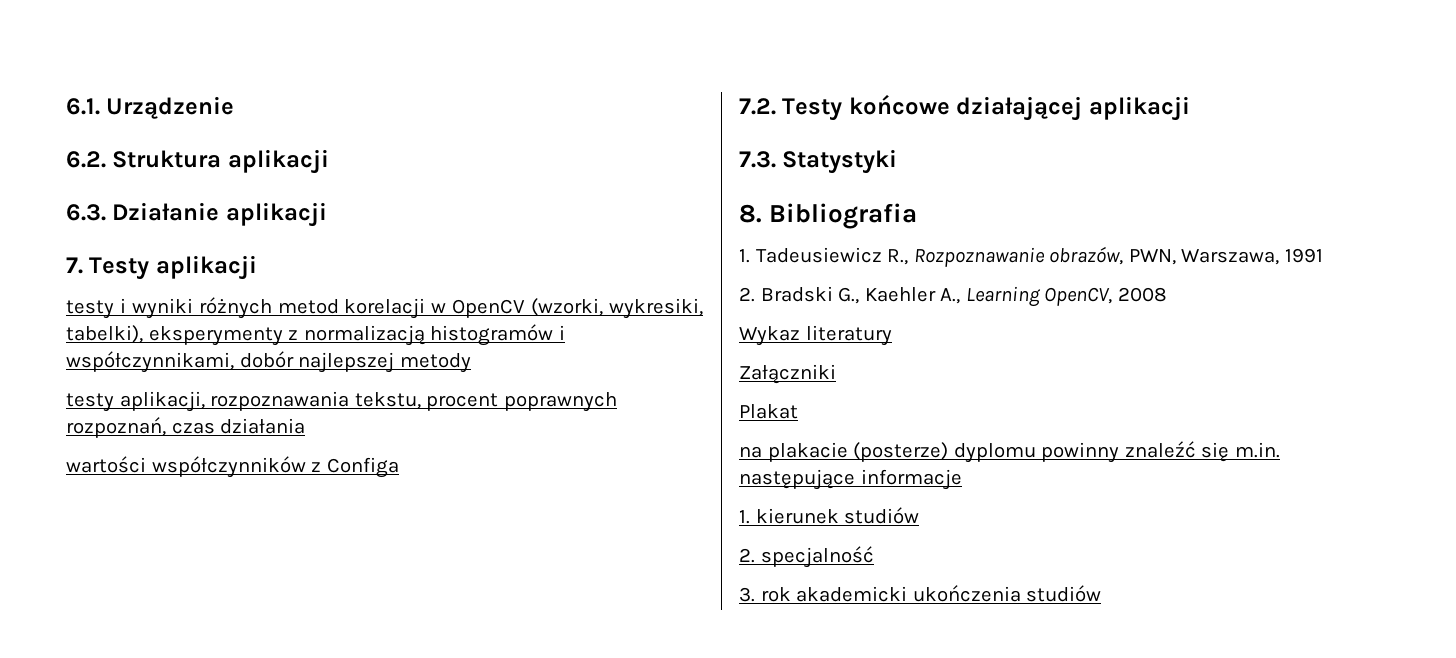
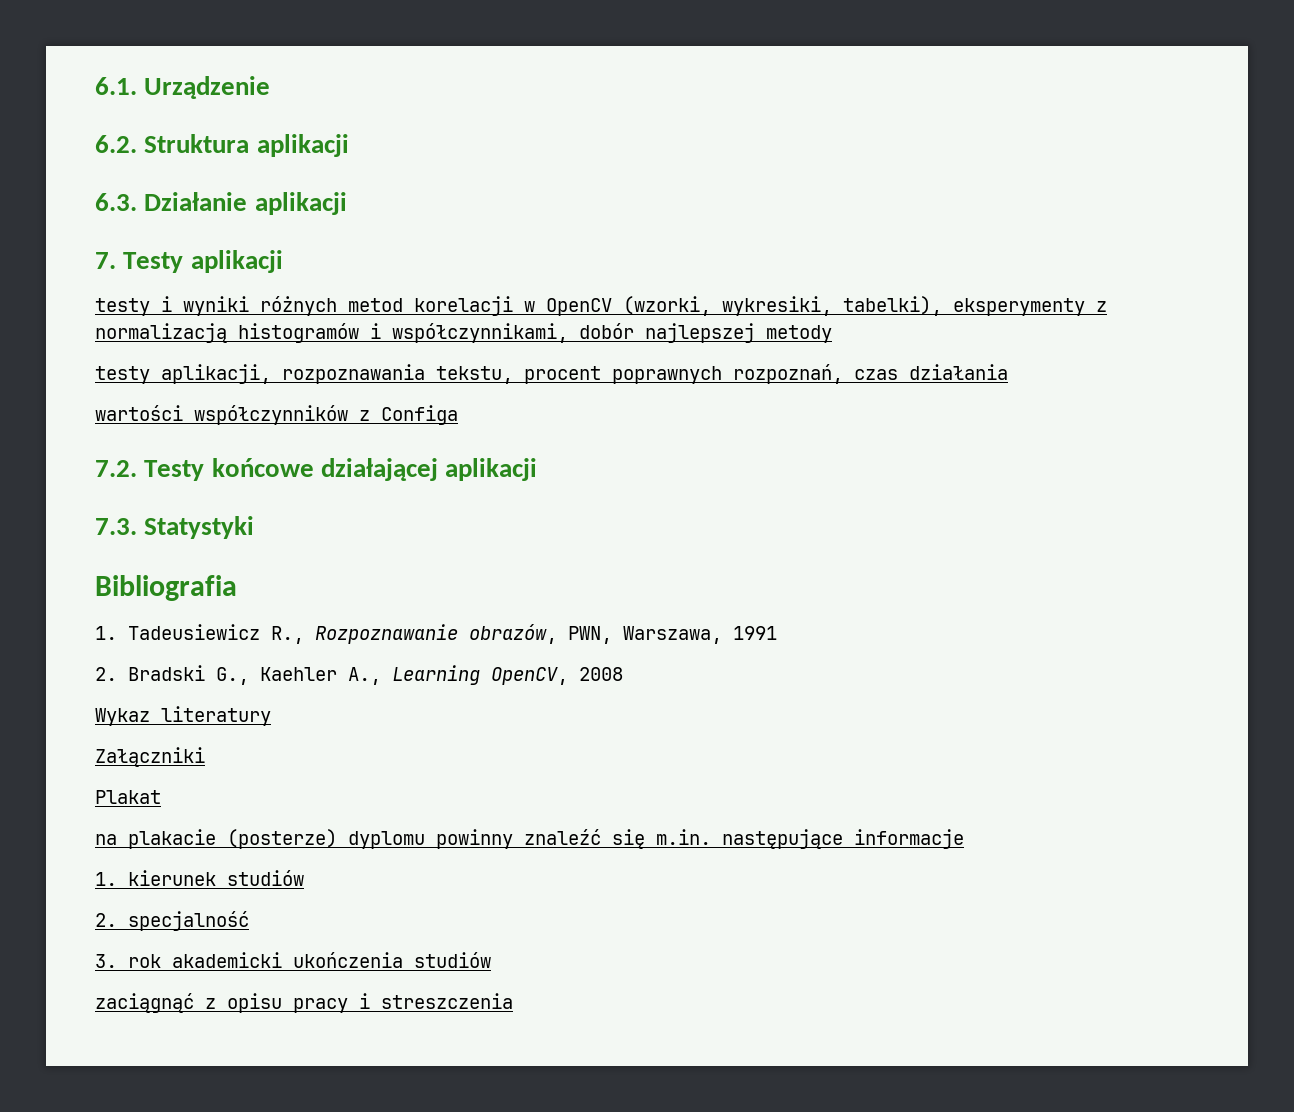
[739,204,762,223] 8. -> (255, 527) none
(1102, 593) none -> [95,993,513,1013] // zaciągnąć z opisu pracy i streszczenia

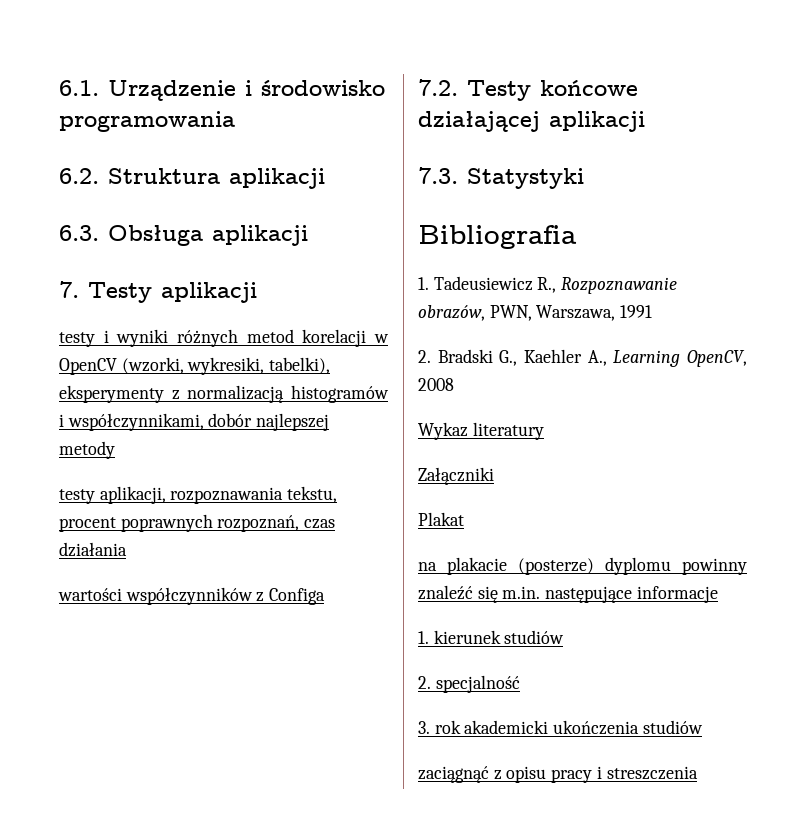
(271, 87) none -> [245,80,385,96] [59,111,235,132] i środowisko programowania
[144,192,248,211] Działanie -> [108,225,203,246] Obsługa

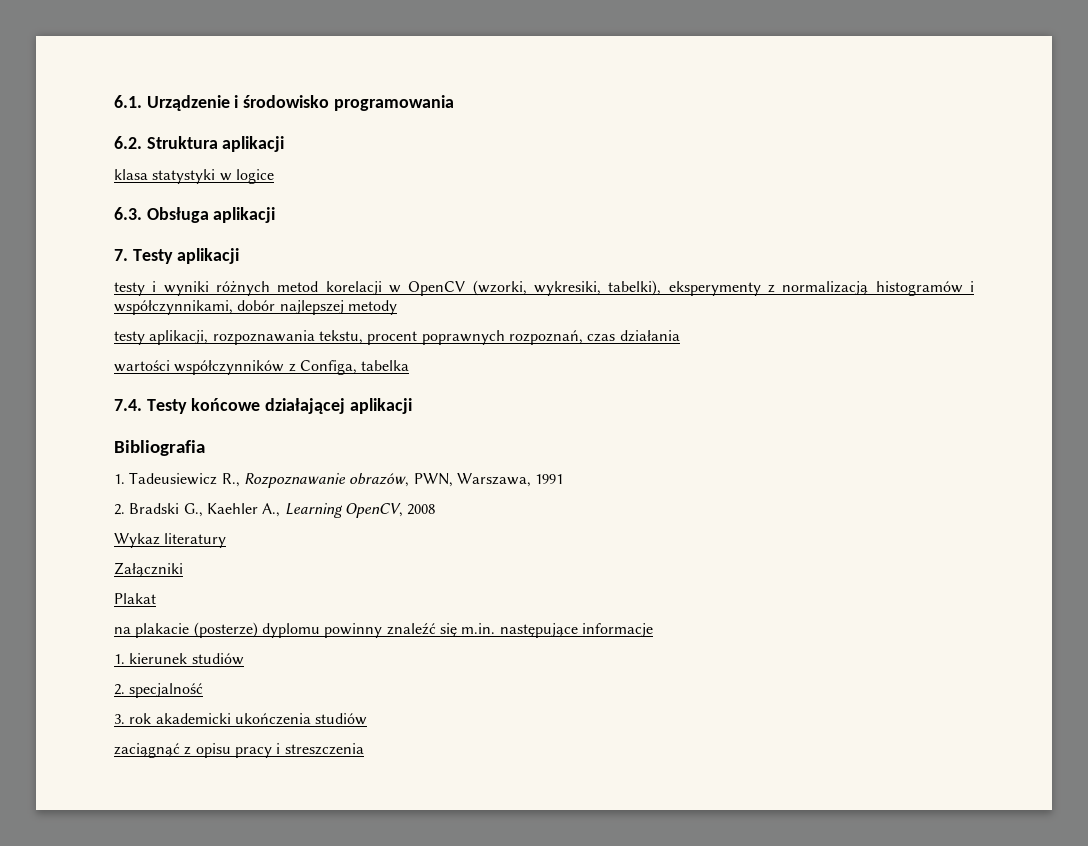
(325, 178) none -> [114,169,274,184] // klasa statystyki w logice
[269,588,326,605] [418,79,458,96] Configa // 7.2. -> [299,360,410,375] [114,399,142,411] Configa, tabelka // 7.4.
[418,167,584,189] // 7.3. Statystyki -> (412, 406) none

